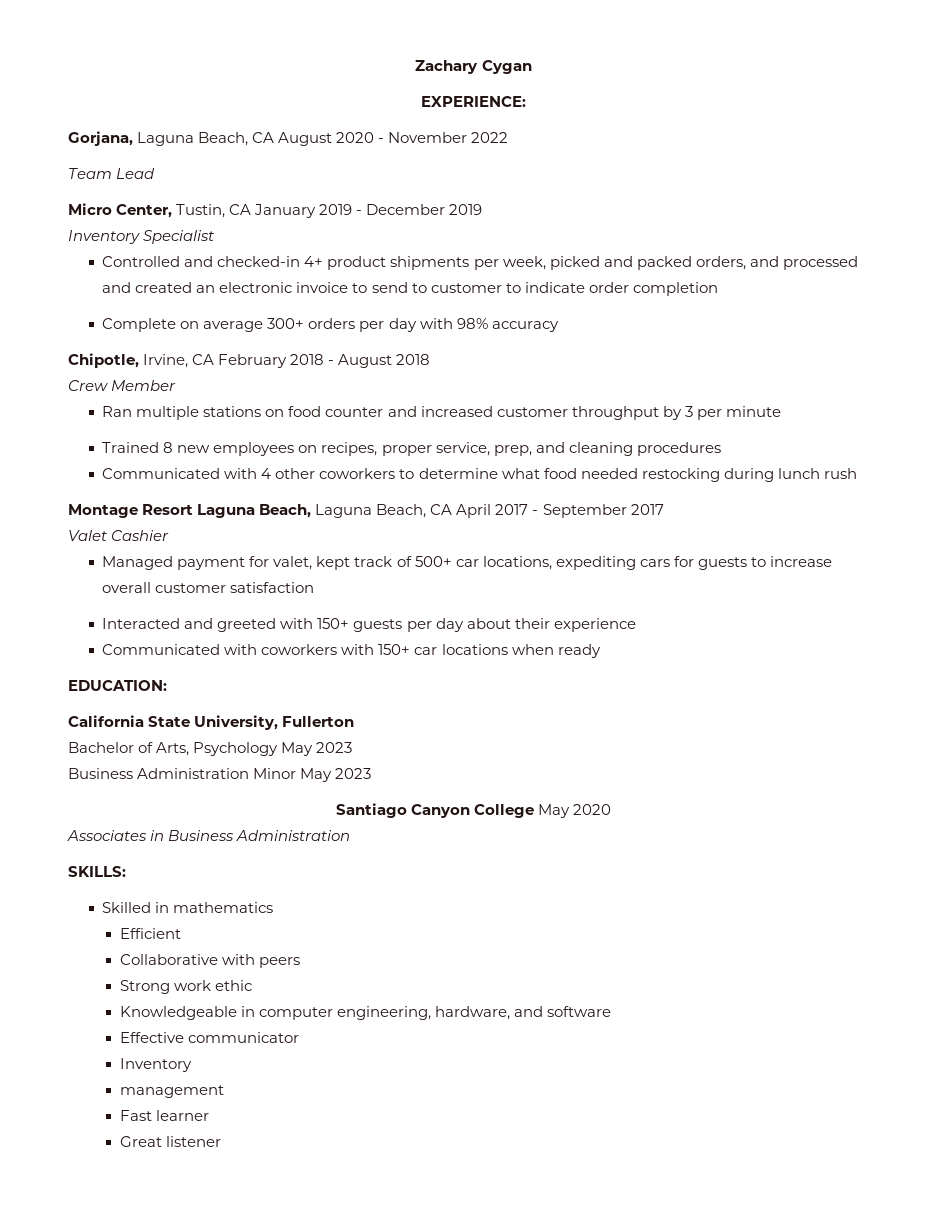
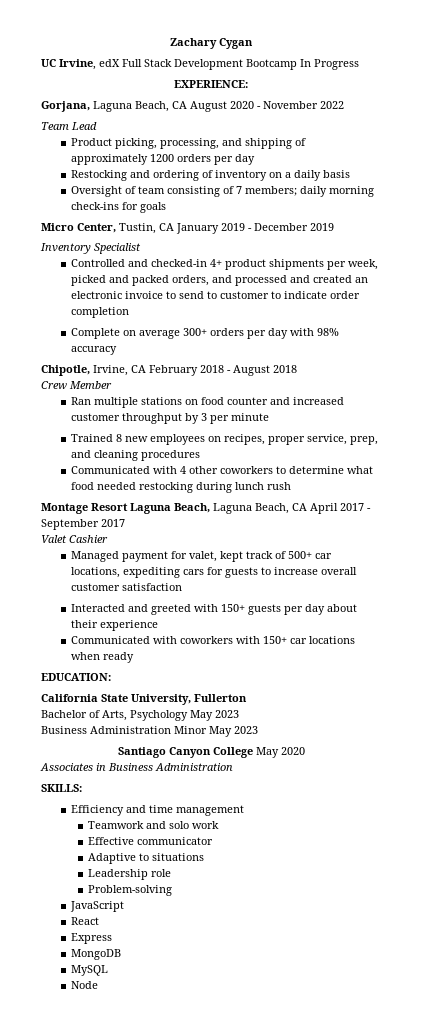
(532, 67) none -> [41,59,359,70] // UC Irvine, edX Full Stack Development Bootcamp In Progress
(156, 173) none -> [70,138,306,149] [70,154,255,165] [70,170,350,181] [70,186,374,197] [70,202,166,213] // Product picking, processing, and shipping of approximately 1200 orders per day // Restocking and ordering of inventory on a daily basis // Oversight of team consisting of 7 members; daily morning check-ins for goals
[102,902,274,913] [119,928,181,939] [119,954,301,968] [119,980,253,994] [119,1006,612,1020] [119,1032,299,1043] [119,1058,192,1072] [119,1085,224,1098] [119,1110,209,1121] [119,1136,221,1147] Skilled in mathematics // Efficient // Collaborative with peers // Strong work ethic // Knowledgeable in computer engineering, hardware, and software // Effective communicator // Inventory // management // Fast learner // Great listener -> [70,805,244,816] [88,821,220,829] [88,837,214,845] [88,853,205,864] [88,869,172,880] [88,885,173,896] [69,901,124,912] [70,917,99,925] [70,933,112,944] [70,949,121,960] [70,965,108,976] [70,981,98,989] Efficiency and time management // Teamwork and solo work // Effective communicator // Adaptive to situations // Leadership role // Problem-solving // JavaScript // React // Express // MongoDB // MySQL // Node

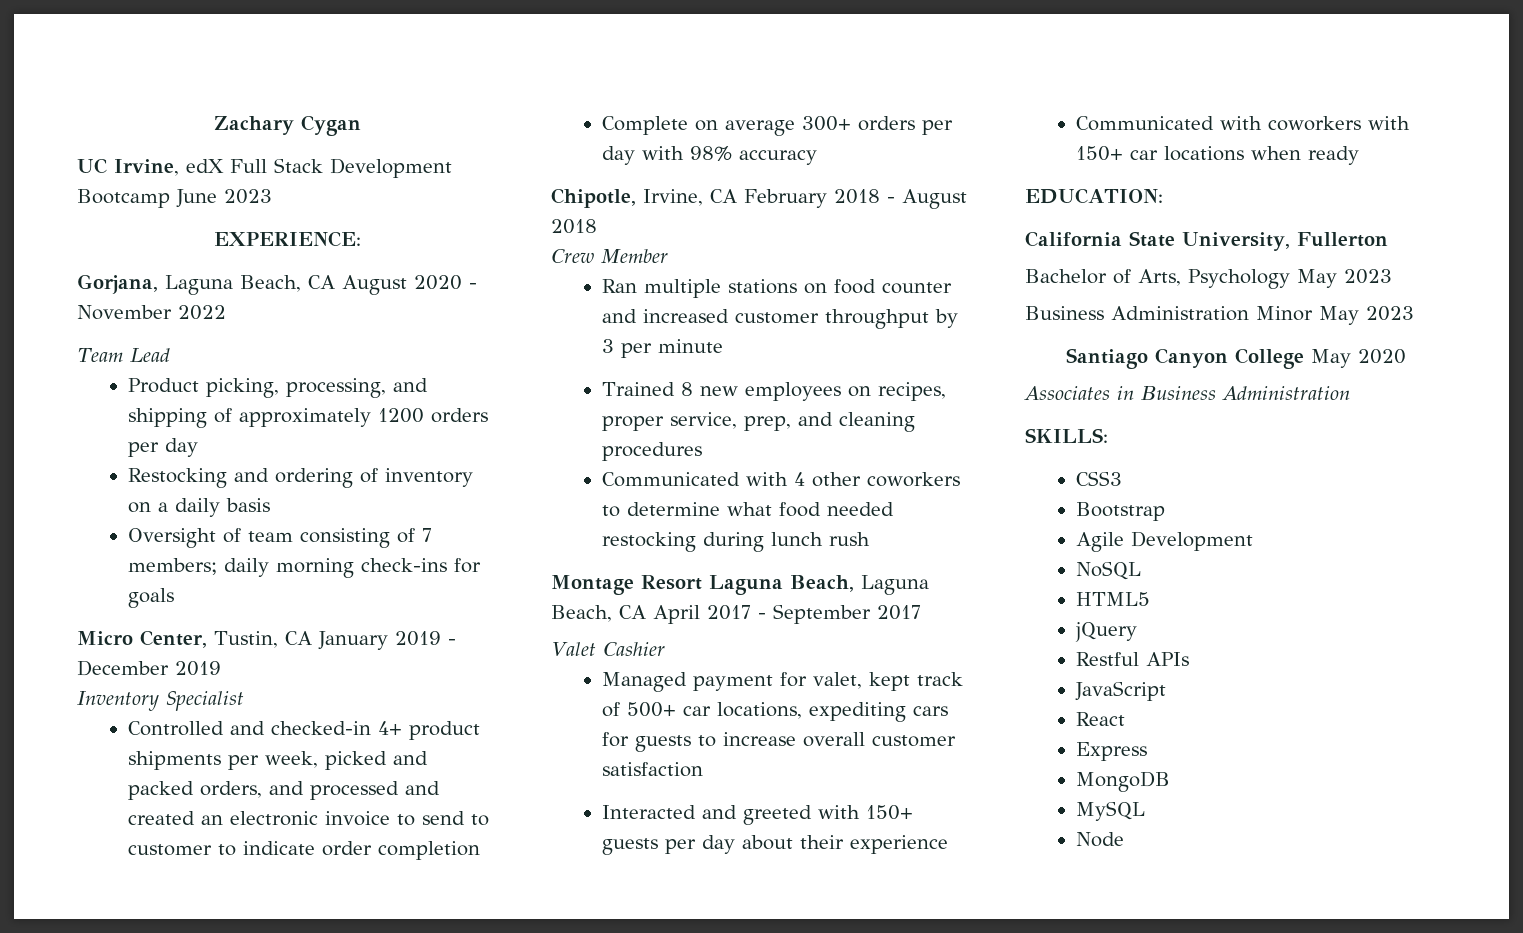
[300,59,359,70] In Progress -> [176,189,272,208] June 2023
[70,805,244,816] [88,821,220,829] [88,837,214,845] [88,853,205,864] [88,869,172,880] [88,885,173,896] Efficiency and time management // Teamwork and solo work // Effective communicator // Adaptive to situations // Leadership role // Problem-solving -> [1076,471,1123,486] [1076,502,1166,521] [1076,531,1254,552] [1076,561,1142,580] [1076,592,1151,606] [1075,622,1138,642] [1076,652,1190,666] CSS3 // Bootstrap // Agile Development // NoSQL // HTML5 // jQuery // Restful APIs

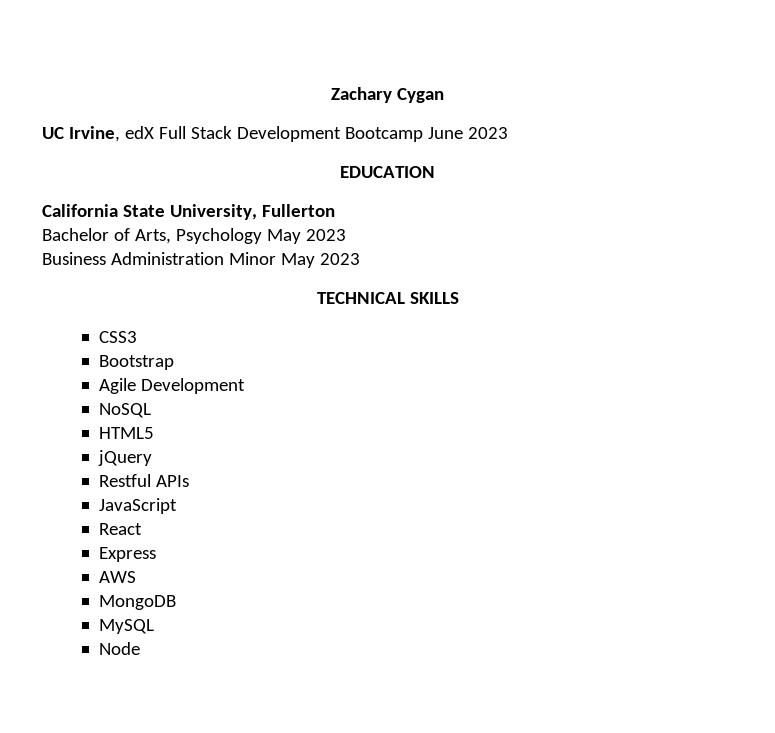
[214,231,361,247] [77,274,477,295] [77,305,226,320] [77,348,170,362] [128,378,429,398] [128,408,489,428] [128,438,199,457] [128,468,474,488] [128,498,271,517] [128,528,433,548] [128,558,482,578] [128,588,175,608] [77,630,456,650] [77,660,221,676] [77,691,244,711] [128,721,481,740] [128,751,429,770] [128,781,441,800] [128,811,490,826] [128,841,481,860] [602,116,954,136] [602,146,818,165] [551,188,967,209] [551,219,597,234] [551,249,668,263] [602,279,953,298] [602,309,959,329] [602,339,724,358] [602,382,947,401] [602,412,916,432] [602,442,703,461] [602,472,961,487] [602,502,895,517] [602,532,871,552] [551,575,929,595] [551,604,921,624] [551,642,665,656] [602,672,964,692] [602,702,949,722] [602,732,957,752] [602,762,704,777] [602,805,914,825] [602,835,949,855] [1076,116,1411,131] [1076,146,1360,165] [1025,188,1163,204] EXPERIENCE: // Gorjana, Laguna Beach, CA August 2020 - November 2022 // Team Lead // Product picking, processing, and shipping of approximately 1200 orders per day // Restocking and ordering of inventory on a daily basis // Oversight of team consisting of 7 members; daily morning check-ins for goals // Micro Center, Tustin, CA January 2019 - December 2019 // Inventory Specialist // Controlled and checked-in 4+ product shipments per week, picked and packed orders, and processed and created an electronic invoice to send to customer to indicate order completion // Complete on average 300+ orders per day with 98% accuracy // Chipotle, Irvine, CA February 2018 - August 2018 // Crew Member // Ran multiple stations on food counter and increased customer throughput by 3 per minute // Trained 8 new employees on recipes, proper service, prep, and cleaning procedures // Communicated with 4 other coworkers to determine what food needed restocking during lunch rush // Montage Resort Laguna Beach, Laguna Beach, CA April 2017 - September 2017 // Valet Cashier // Managed payment for valet, kept track of 500+ car locations, expediting cars for guests to increase overall customer satisfaction // Interacted and greeted with 150+ guests per day about their experience // Communicated with coworkers with 150+ car locations when ready // EDUCATION: -> [340,166,435,178] EDUCATION
[1065,348,1406,369] [1024,386,1350,400] [1025,428,1108,443] Santiago Canyon College May 2020 // Associates in Business Administration // SKILLS: -> [316,292,459,304] TECHNICAL SKILLS
(1148, 751) none -> [99,571,137,583] // AWS

